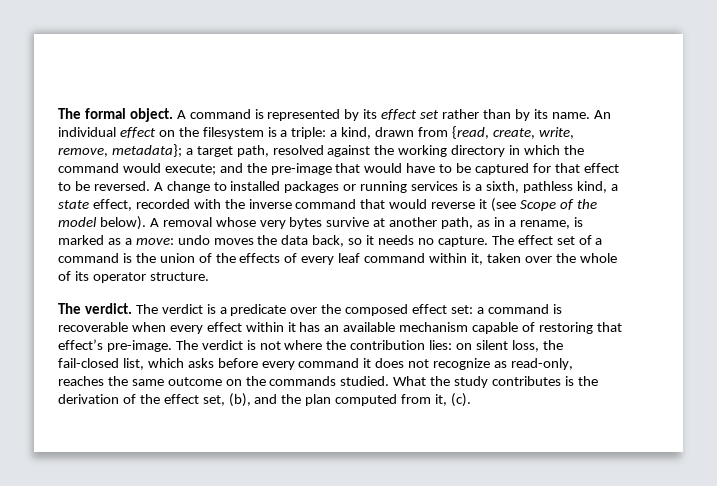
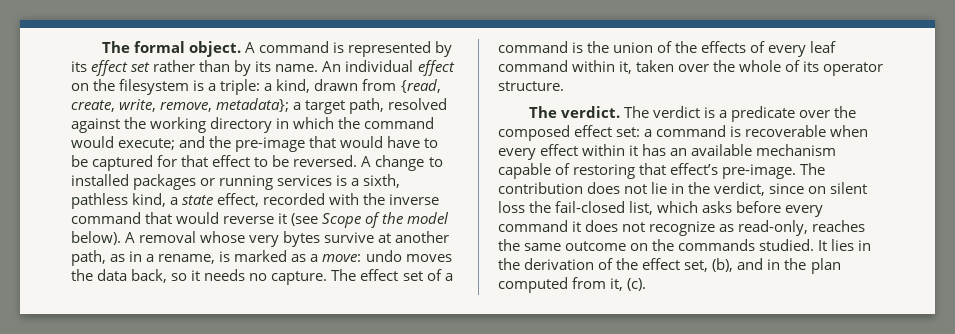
[201,340,453,350] verdict is not where the contribution lies: -> [498,182,805,196] contribution does not lie in the verdict, since
[511,340,539,352] loss, -> [498,201,525,213] loss
[393,376,574,388] What the study contributes is -> [818,239,872,251] It lies in
(278, 399) none -> [767,259,781,270] in

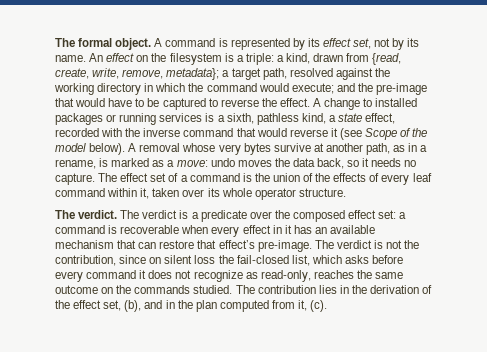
[131,60,231,72] set rather than -> [353,38,391,49] set, not
[345,60,414,72] individual -> (104, 57) none
[157,155,358,167] for that effect to be reversed. -> [208,98,310,107] to reverse the effect.
[713,60,820,72] the whole of its -> [207,188,252,197] its whole
[582,144,626,156] within -> [272,225,282,234] in
[498,163,636,179] capable of restoring -> [117,240,195,249] that can restore
[498,182,766,196] contribution does not lie in the verdict, -> [336,240,420,249] [55,255,116,266] verdict is not the contribution,
[818,240,828,251] It -> [235,285,316,294] The contribution

